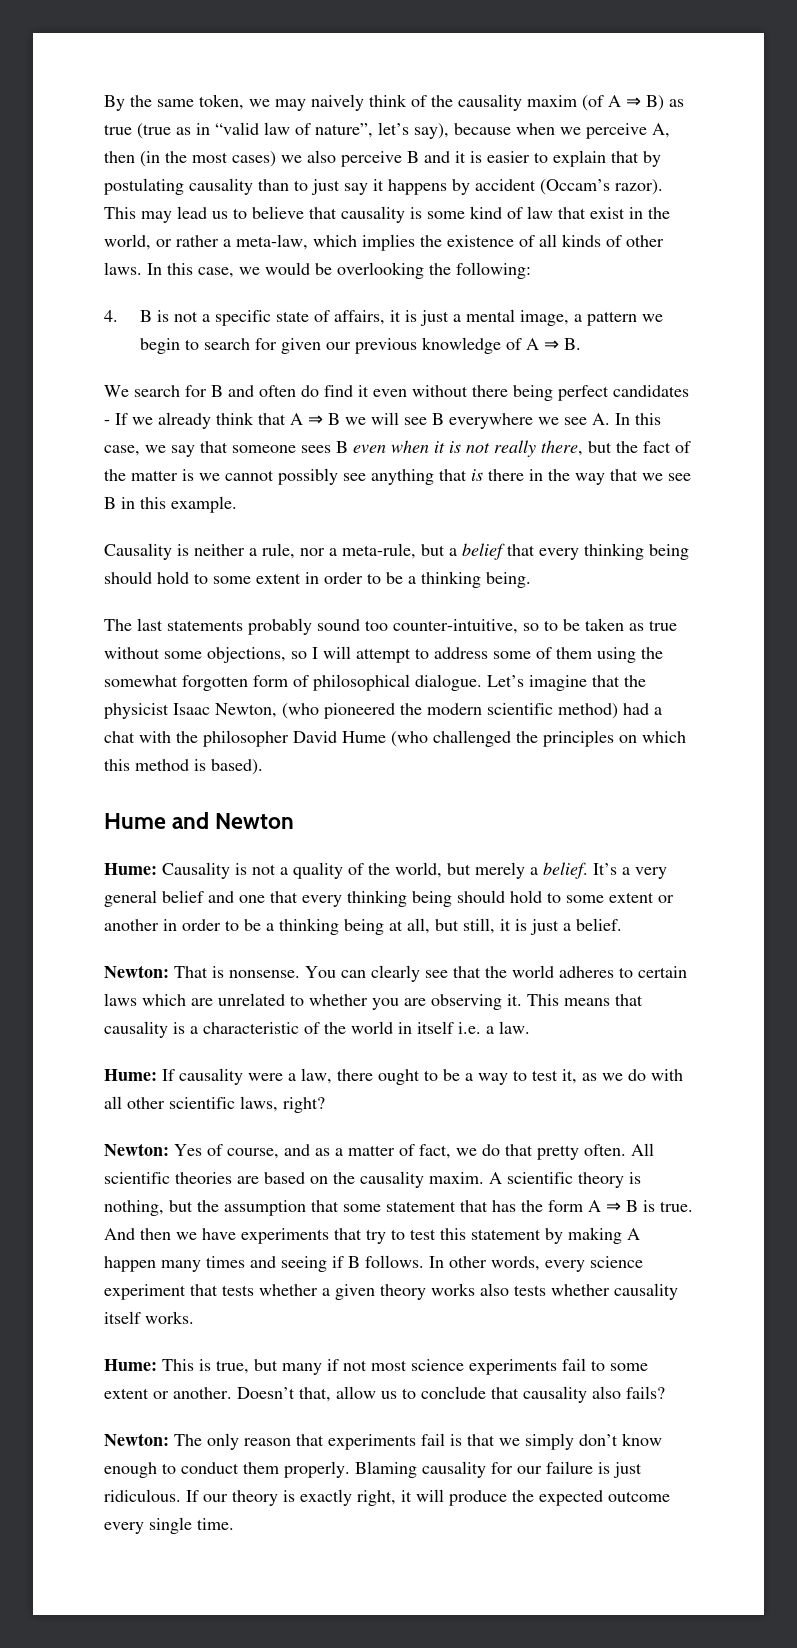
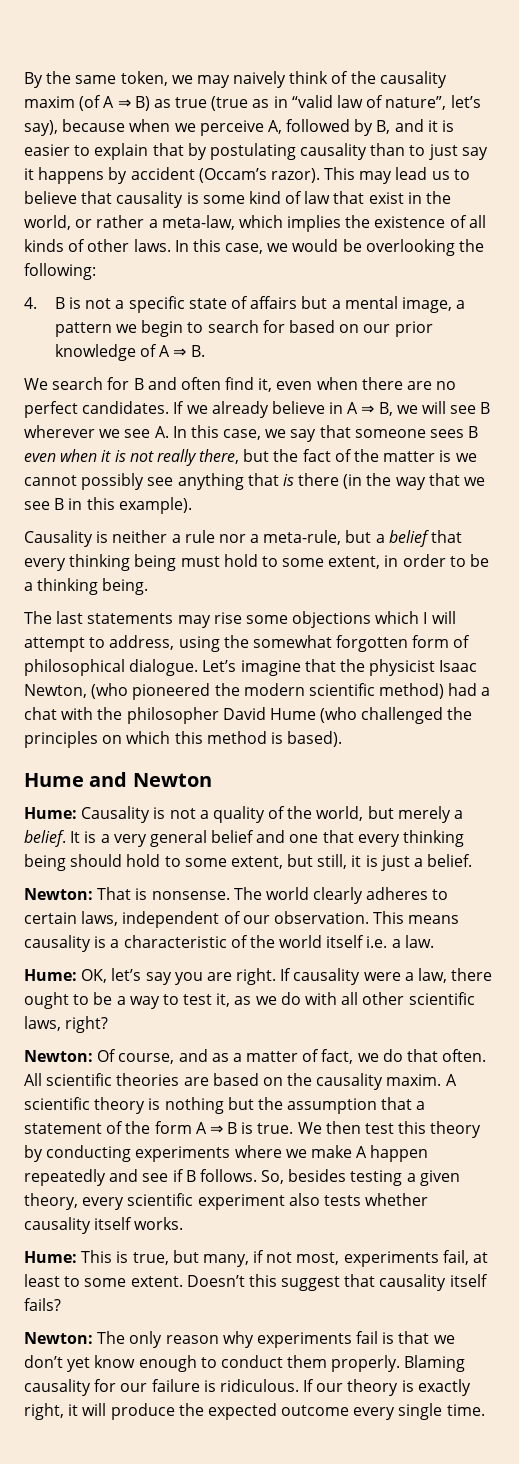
[104,150,419,167] then (in the most cases) we also perceive B -> [286,119,391,136] followed by B,
[333,310,449,326] affairs, it is just -> [250,296,328,309] affairs but
[280,338,417,354] given our previous -> [289,320,433,337] based on our prior
[301,385,689,401] [104,420,110,425] do find it even without there being perfect candidates - -> [225,377,457,392] [24,401,170,418] find it, even when there are no perfect candidates.
[216,412,340,425] think that A ⇒ B -> [271,401,393,416] believe in A ⇒ B,
[449,413,533,429] everywhere -> [24,425,95,438] wherever
[529,469,543,481] in -> [343,474,363,489] (in
[171,496,237,513] example. -> [118,497,192,514] example).
[262,543,295,559] rule, -> [184,530,215,543] rule
[104,571,301,584] should hold to some extent -> [180,554,381,569] must hold to some extent,
[248,618,677,635] [104,646,592,663] probably sound too counter-intuitive, so to be taken as true without some objections, so I will attempt to address some of them -> [177,611,456,628] [24,635,175,652] may rise some objections which I will attempt to address,
[593,863,617,875] It’s -> [70,831,97,843] It is
[609,892,674,903] [104,918,430,935] extent or another in order to be a thinking being at all, -> [230,856,283,869] extent,
[305,965,687,982] [104,993,522,1010] You can clearly see that the world adheres to certain laws which are unrelated to whether you are observing it. -> [233,887,449,904] [24,911,369,928] The world clearly adheres to certain laws, independent of our observation.
[615,994,643,1006] that -> (460, 919) none
[398,1022,412,1034] in -> (323, 941) none
(157, 1075) none -> [81,968,277,985] OK, let’s say you are right.
[174,1144,223,1156] Yes of -> [97,1049,117,1062] Of
[537,1145,579,1160] pretty -> (439, 1055) none
[104,1200,164,1216] nothing, -> [164,1097,224,1114] nothing
[343,1200,516,1212] some statement that has -> [416,1101,426,1110] [24,1121,124,1134] a statement of
[104,1227,640,1244] [104,1255,643,1272] [104,1283,475,1300] And then we have experiments that try to test this statement by making A happen many times and seeing if B follows. In other words, every science experiment that tests whether a given theory works -> [297,1121,482,1138] [24,1145,429,1162] [24,1169,460,1186] [24,1193,285,1210] We then test this theory by conducting experiments where we make A happen repeatedly and see if B follows. So, besides testing a given theory, every scientific experiment
[282,1363,322,1375] many -> [202,1254,249,1267] many,
[371,1358,648,1375] [104,1386,621,1403] most science experiments fail to some extent or another. Doesn’t that, allow us to conclude that causality also -> [296,1250,489,1267] [24,1274,488,1291] most, experiments fail, at least to some extent. Doesn’t this suggest that causality itself
[296,1434,324,1446] that -> [222,1331,254,1348] why
[525,1433,618,1450] simply don’t -> [24,1355,91,1372] don’t yet
[613,1462,642,1478] just -> (216, 1386) none

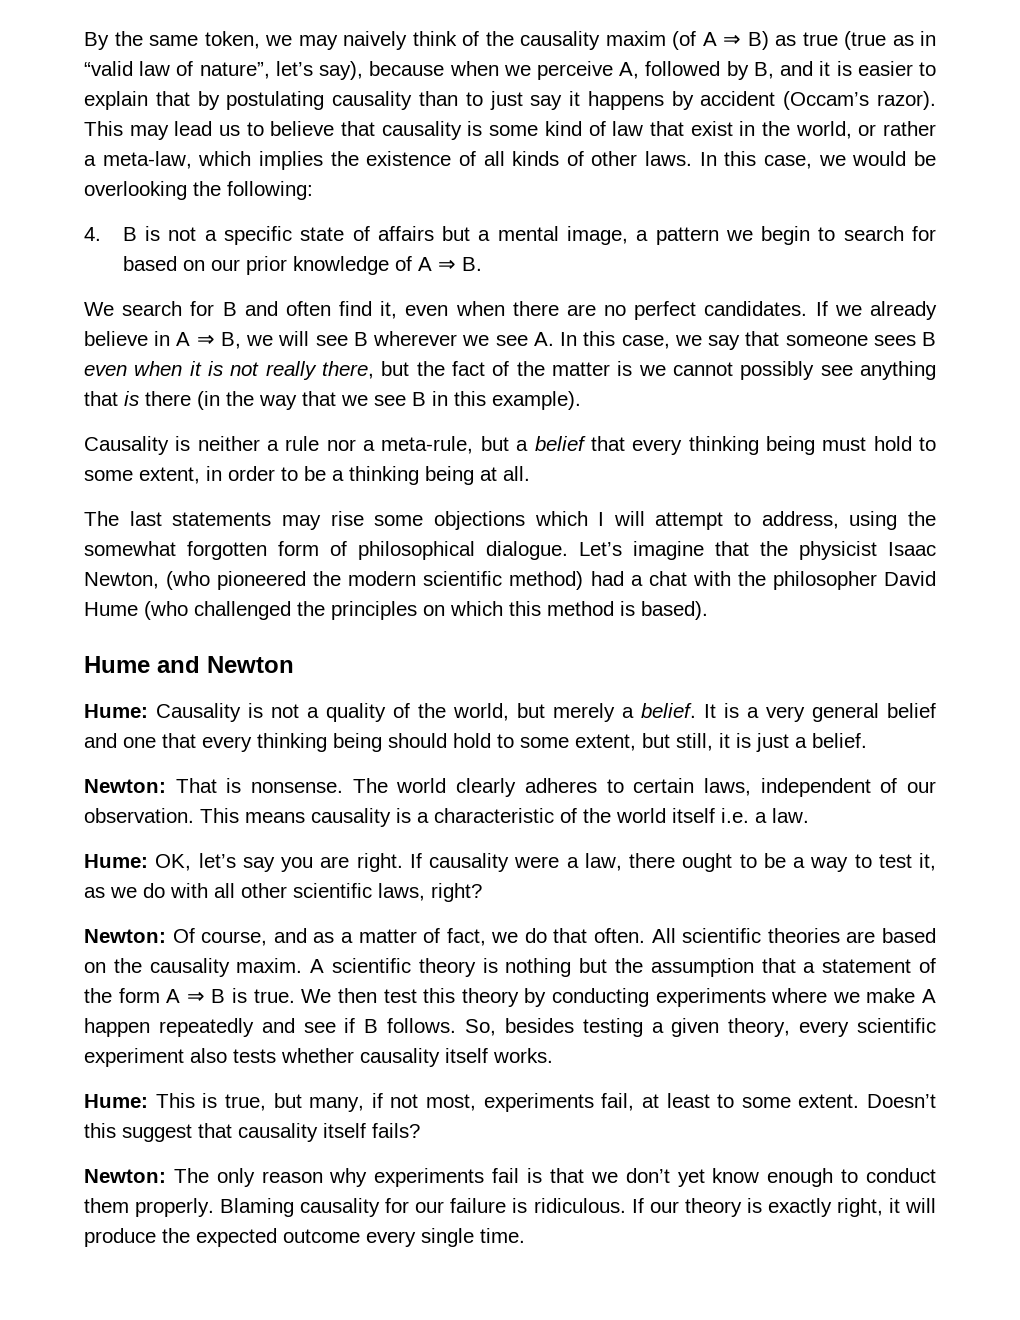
[102,578,149,595] being. -> [425,466,530,485] being at all.

